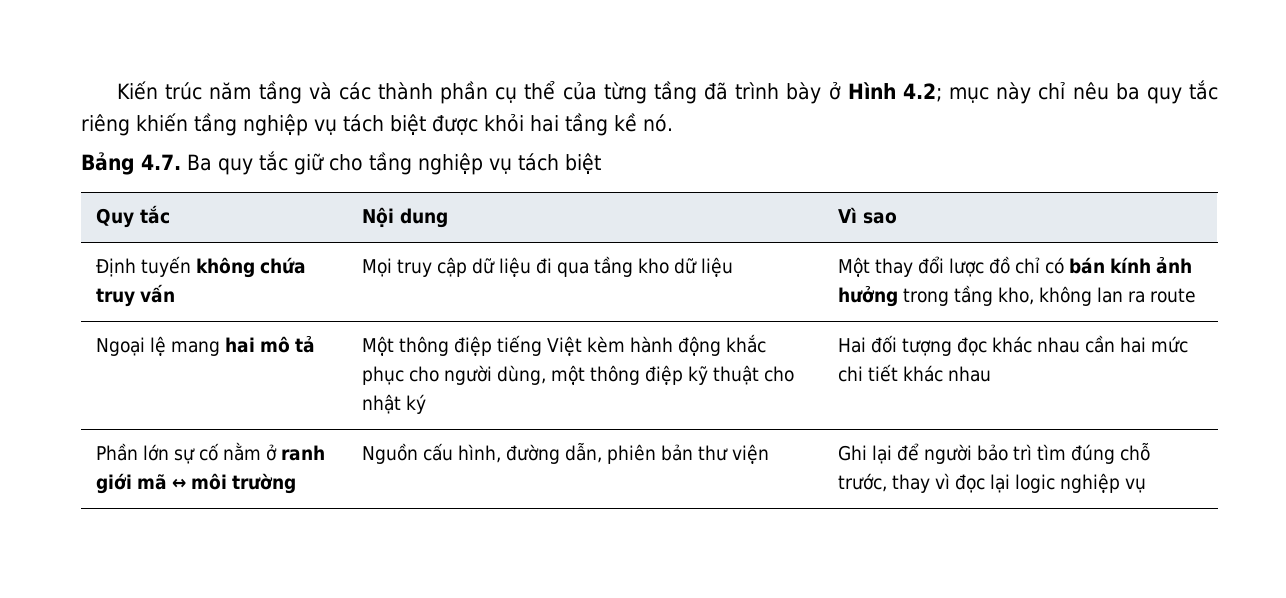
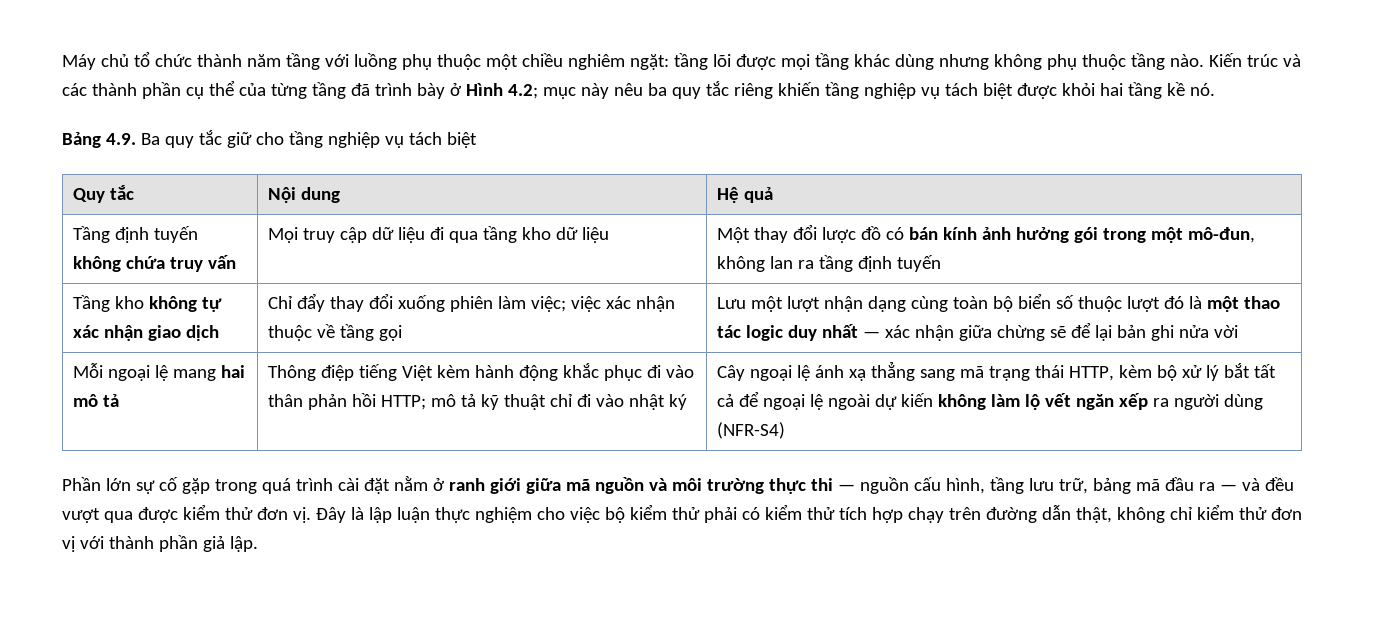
[117,81,302,104] Kiến trúc năm tầng -> [62,51,1278,70] Máy chủ tổ chức thành năm tầng với luồng phụ thuộc một chiều nghiêm ngặt: tầng lõi được mọi tầng khác dùng nhưng không phụ thuộc tầng nào. Kiến trúc
[1038,81,1066,100] chỉ -> (609, 91) none
[141,154,181,170] 4.7. -> [105,133,136,145] 4.9.
[838,207,898,224] [96,258,137,277] Vì sao // Định -> [716,187,773,203] [72,226,149,243] Hệ quả // Tầng định
[1015,257,1041,274] chỉ -> (881, 233) none
[903,285,1197,306] [96,337,146,356] trong tầng kho, không lan ra route // Ngoại -> [1073,227,1255,243] [716,255,941,272] [72,295,222,312] [72,325,219,341] [267,293,675,312] [267,324,402,341] [716,293,1280,312] [716,322,1238,341] [72,363,150,381] gói trong một mô-đun, không lan ra tầng định tuyến // Tầng kho không tự xác nhận giao dịch | Chỉ đẩy thay đổi xuống phiên làm việc; việc xác nhận thuộc về tầng gọi | Lưu một lượt nhận dạng cùng toàn bộ biển số thuộc lượt đó là một thao tác logic duy nhất — xác nhận giữa chừng sẽ để lại bản ghi nửa vời // Mỗi ngoại
[362,336,450,356] Một thông -> [267,365,316,381] Thông
[409,365,795,385] [362,394,427,414] [838,335,1189,356] [838,364,992,382] [96,442,326,464] [96,473,297,494] [362,442,770,464] [838,442,1151,464] [838,473,1147,493] cho người dùng, một thông điệp kỹ thuật cho nhật ký | Hai đối tượng đọc khác nhau cần hai mức chi tiết khác nhau // Phần lớn sự cố nằm ở ranh giới mã ↔ môi trường | Nguồn cấu hình, đường dẫn, phiên bản thư viện | Ghi lại để người bảo trì tìm đúng chỗ trước, thay vì đọc lại logic nghiệp vụ -> [646,365,694,378] [267,393,687,410] [716,361,1276,381] [716,391,1263,410] [716,422,785,439] [62,476,1294,494] [62,504,1302,523] [62,535,258,552] đi vào thân phản hồi HTTP; mô tả kỹ thuật chỉ đi vào nhật ký | Cây ngoại lệ ánh xạ thẳng sang mã trạng thái HTTP, kèm bộ xử lý bắt tất cả để ngoại lệ ngoài dự kiến không làm lộ vết ngăn xếp ra người dùng (NFR-S4) // Phần lớn sự cố gặp trong quá trình cài đặt nằm ở ranh giới giữa mã nguồn và môi trường thực thi — nguồn cấu hình, tầng lưu trữ, bảng mã đầu ra — và đều vượt qua được kiểm thử đơn vị. Đây là lập luận thực nghiệm cho việc bộ kiểm thử phải có kiểm thử tích hợp chạy trên đường dẫn thật, không chỉ kiểm thử đơn vị với thành phần giả lập.

